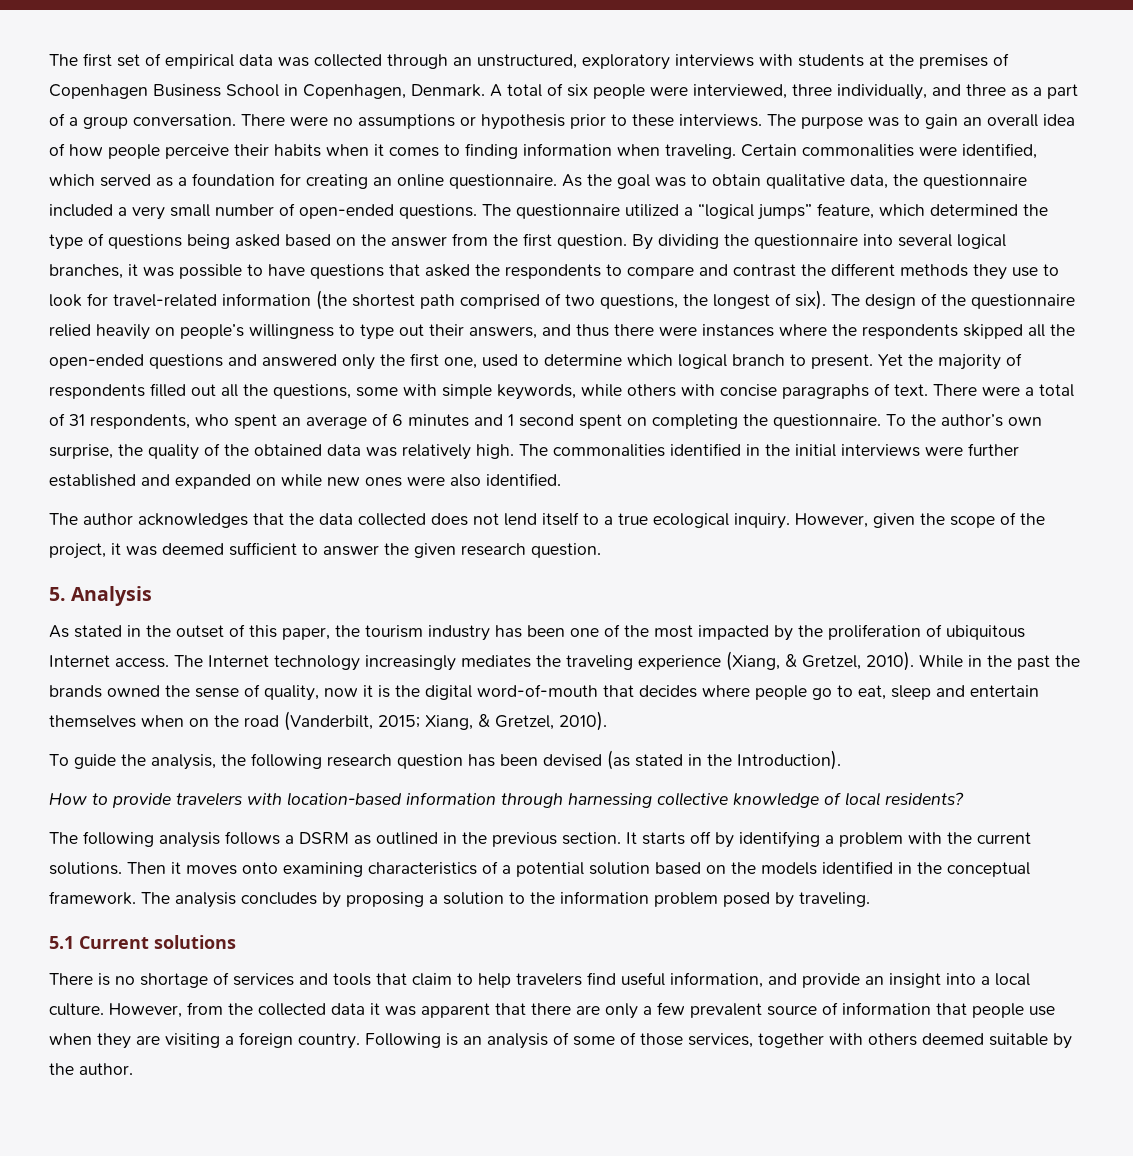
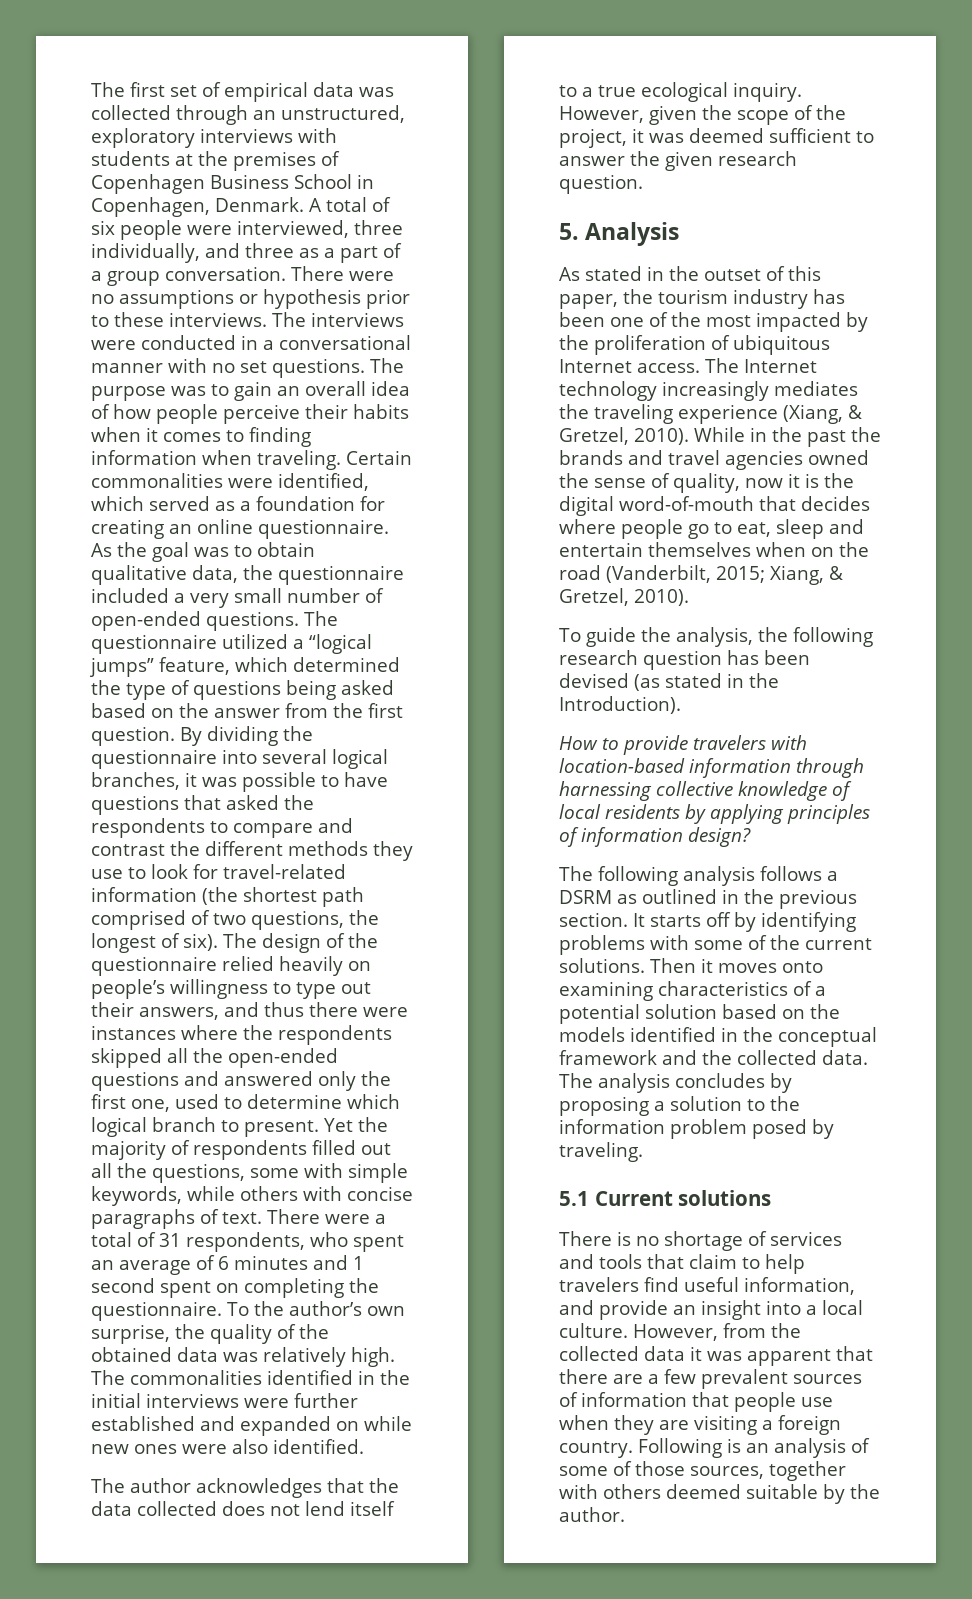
(796, 120) none -> [311,312,404,327] [91,335,411,350] [91,358,404,378] interviews were conducted in a conversational manner with no set questions. The
(102, 691) none -> [628,450,803,470] and travel agencies
[885,792,964,805] residents? -> [605,804,870,824] [559,827,751,847] residents by applying principles of information design?
[825,832,942,847] a problem with -> [559,935,767,955] problems with some of
[49,891,136,905] framework. -> [559,1050,868,1065] framework and the collected data.
[605,1003,638,1019] only -> (643, 1379) none
[767,1005,817,1016] source -> [793,1374,862,1384] sources
[688,1033,753,1048] services, -> [690,1466,764,1479] sources,

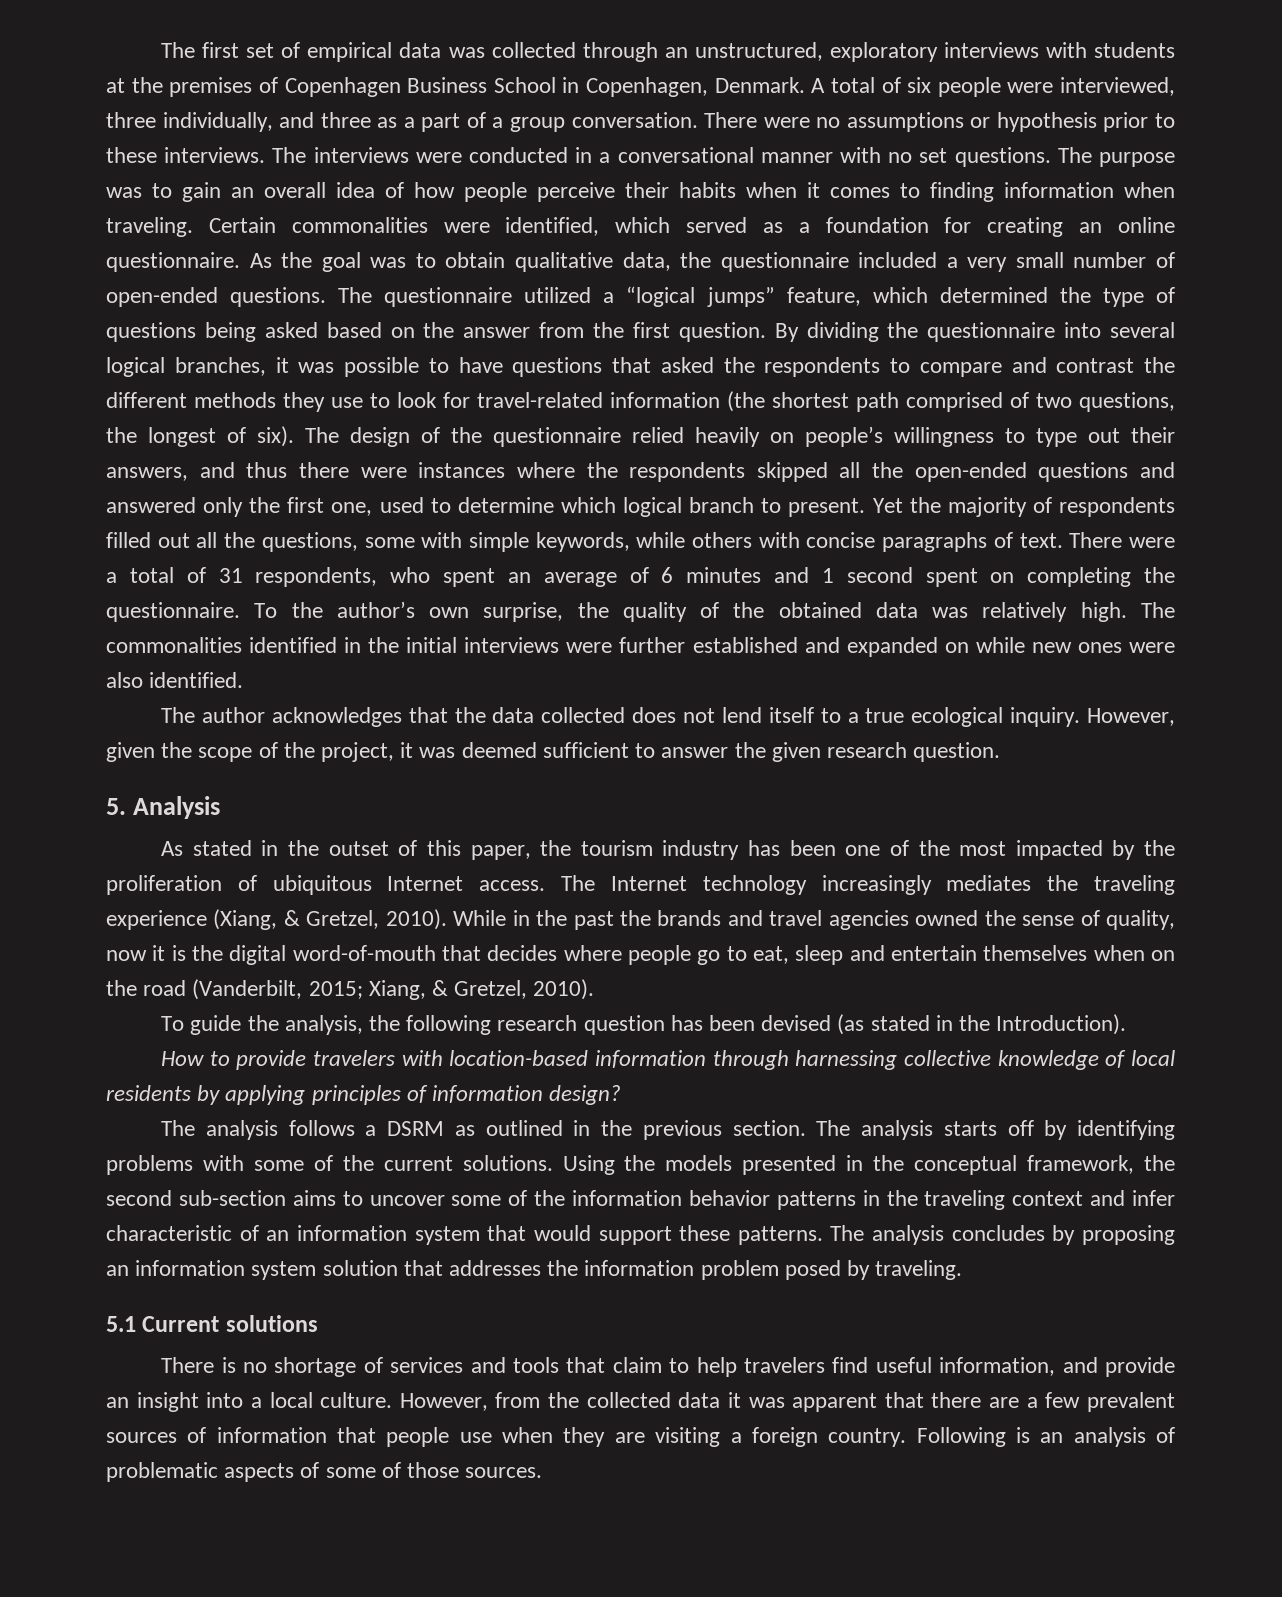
[598,866,678,886] following -> (196, 1128) none
[633,913,645,927] It -> [816,1120,934,1140] The analysis
[650,958,823,973] [559,981,826,1001] [559,1004,805,1024] Then it moves onto examining characteristics of a potential solution based on -> [562,1155,615,1175] Using
[630,1027,716,1042] identified -> [742,1155,837,1175] presented
[559,1050,868,1065] framework and the collected data. -> [1027,1155,1175,1174] [106,1190,1175,1210] [106,1225,823,1245] framework, the second sub-section aims to uncover some of the information behavior patterns in the traveling context and infer characteristic of an information system that would support these patterns.
[654,1096,765,1111] a solution to -> [106,1260,542,1280] an information system solution that addresses
[559,1461,846,1481] [559,1484,880,1504] [559,1507,625,1522] some of those sources, together with others deemed suitable by the author. -> [106,1462,543,1482] problematic aspects of some of those sources.

